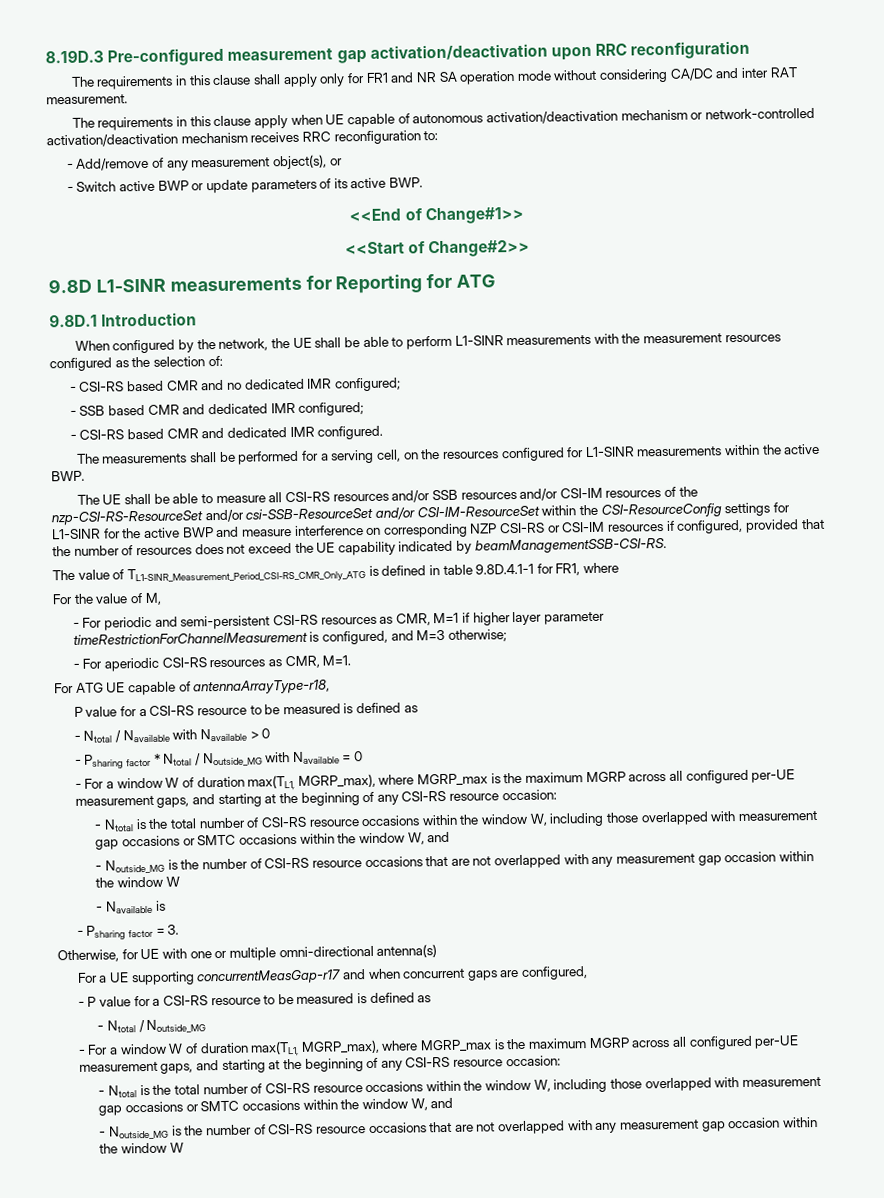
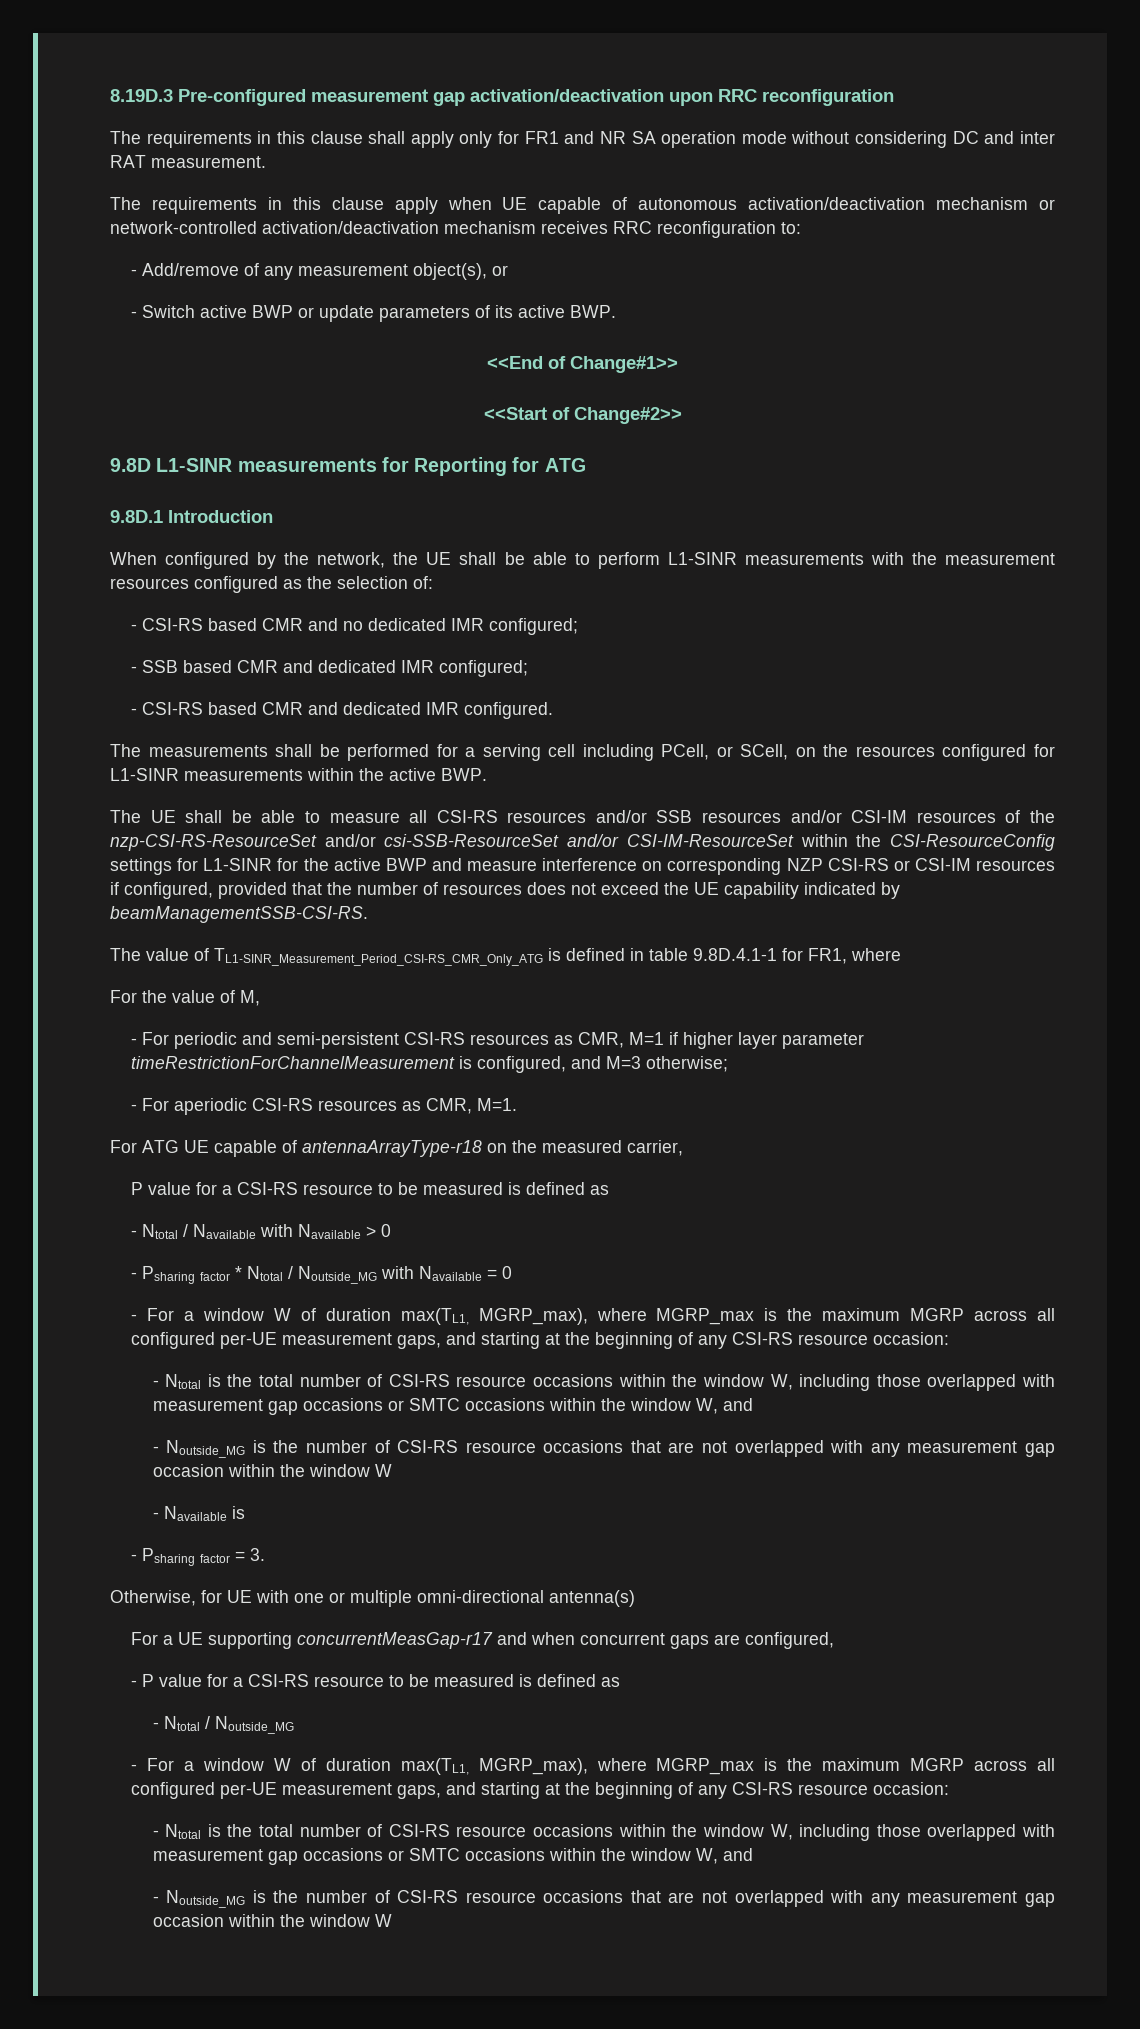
[669,68,714,81] CA/DC -> [952,131,979,144] DC
[375,449,401,462] cell, -> [548,744,789,761] cell including PCell, or SCell,
[193,679,331,695] antennaArrayType-r18, -> [302,1140,683,1157] antennaArrayType-r18 on the measured carrier,

